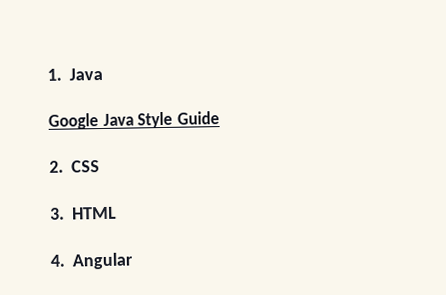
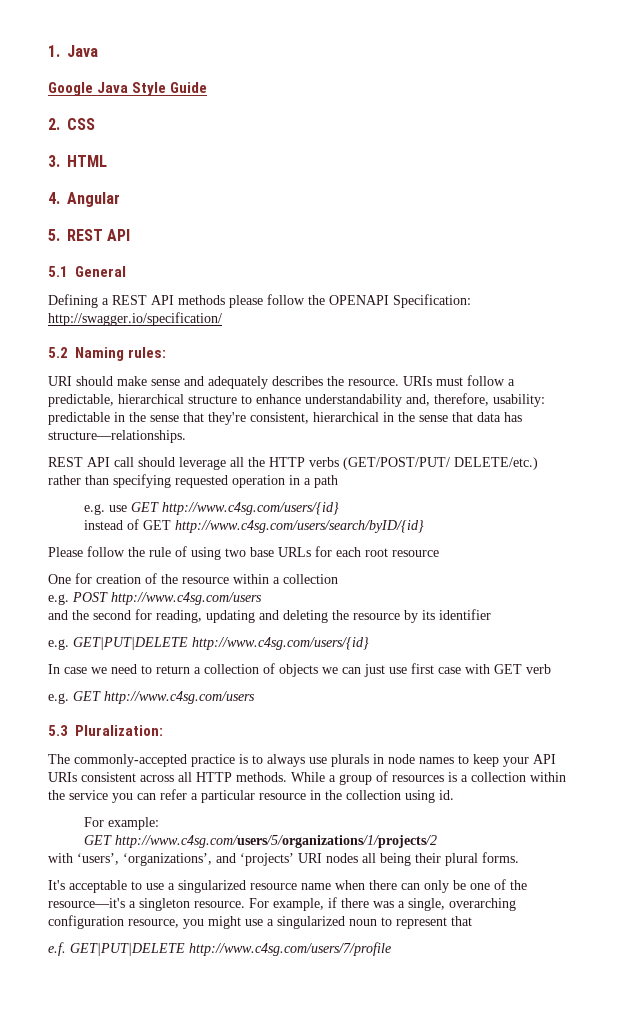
(133, 261) none -> [48,229,131,241] [48,266,126,277] [48,294,471,308] [48,312,222,326] [48,347,167,361] [48,375,515,389] [48,393,545,407] [48,412,522,425] [48,430,186,443] [48,457,538,470] [48,474,338,488] [84,502,340,515] [84,519,425,533] [48,546,439,560] [48,573,338,584] [48,592,262,605] [48,609,491,623] [48,637,369,650] [48,663,551,677] [48,691,255,704] [48,725,163,736] [48,754,556,767] [48,771,566,785] [48,789,454,803] [84,817,160,830] [84,835,438,848] [48,852,519,866] [48,879,527,893] [48,897,516,911] [48,915,472,929] [48,942,391,956] // 5. REST API // 5.1 General // Defining a REST API methods please follow the OPENAPI Specification: http://swagger.io/specification/ // 5.2 Naming rules: // URI should make sense and adequately describes the resource. URIs must follow a predictable, hierarchical structure to enhance understandability and, therefore, usability: predictable in the sense that they're consistent, hierarchical in the sense that data has structure—relationships. // REST API call should leverage all the HTTP verbs (GET/POST/PUT/ DELETE/etc.) rather than specifying requested operation in a path // e.g. use GET http://www.c4sg.com/users/{id} // instead of GET http://www.c4sg.com/users/search/byID/{id} // Please follow the rule of using two base URLs for each root resource // One for creation of the resource within a collection // e.g. POST http://www.c4sg.com/users // and the second for reading, updating and deleting the resource by its identifier // e.g. GET|PUT|DELETE http://www.c4sg.com/users/{id} // In case we need to return a collection of objects we can just use first case with GET verb // e.g. GET http://www.c4sg.com/users // 5.3 Pluralization: // The commonly-accepted practice is to always use plurals in node names to keep your API URIs consistent across all HTTP methods. While a group of resources is a collection within the service you can refer a particular resource in the collection using id. // For example: // GET http://www.c4sg.com/users/5/organizations/1/projects/2 // with ‘users’, ‘organizations’, and ‘projects’ URI nodes all being their plural forms. // It's acceptable to use a singularized resource name when there can only be one of the resource—it's a singleton resource. For example, if there was a single, overarching configuration resource, you might use a singularized noun to represent that // e.f. GET|PUT|DELETE http://www.c4sg.com/users/7/profile

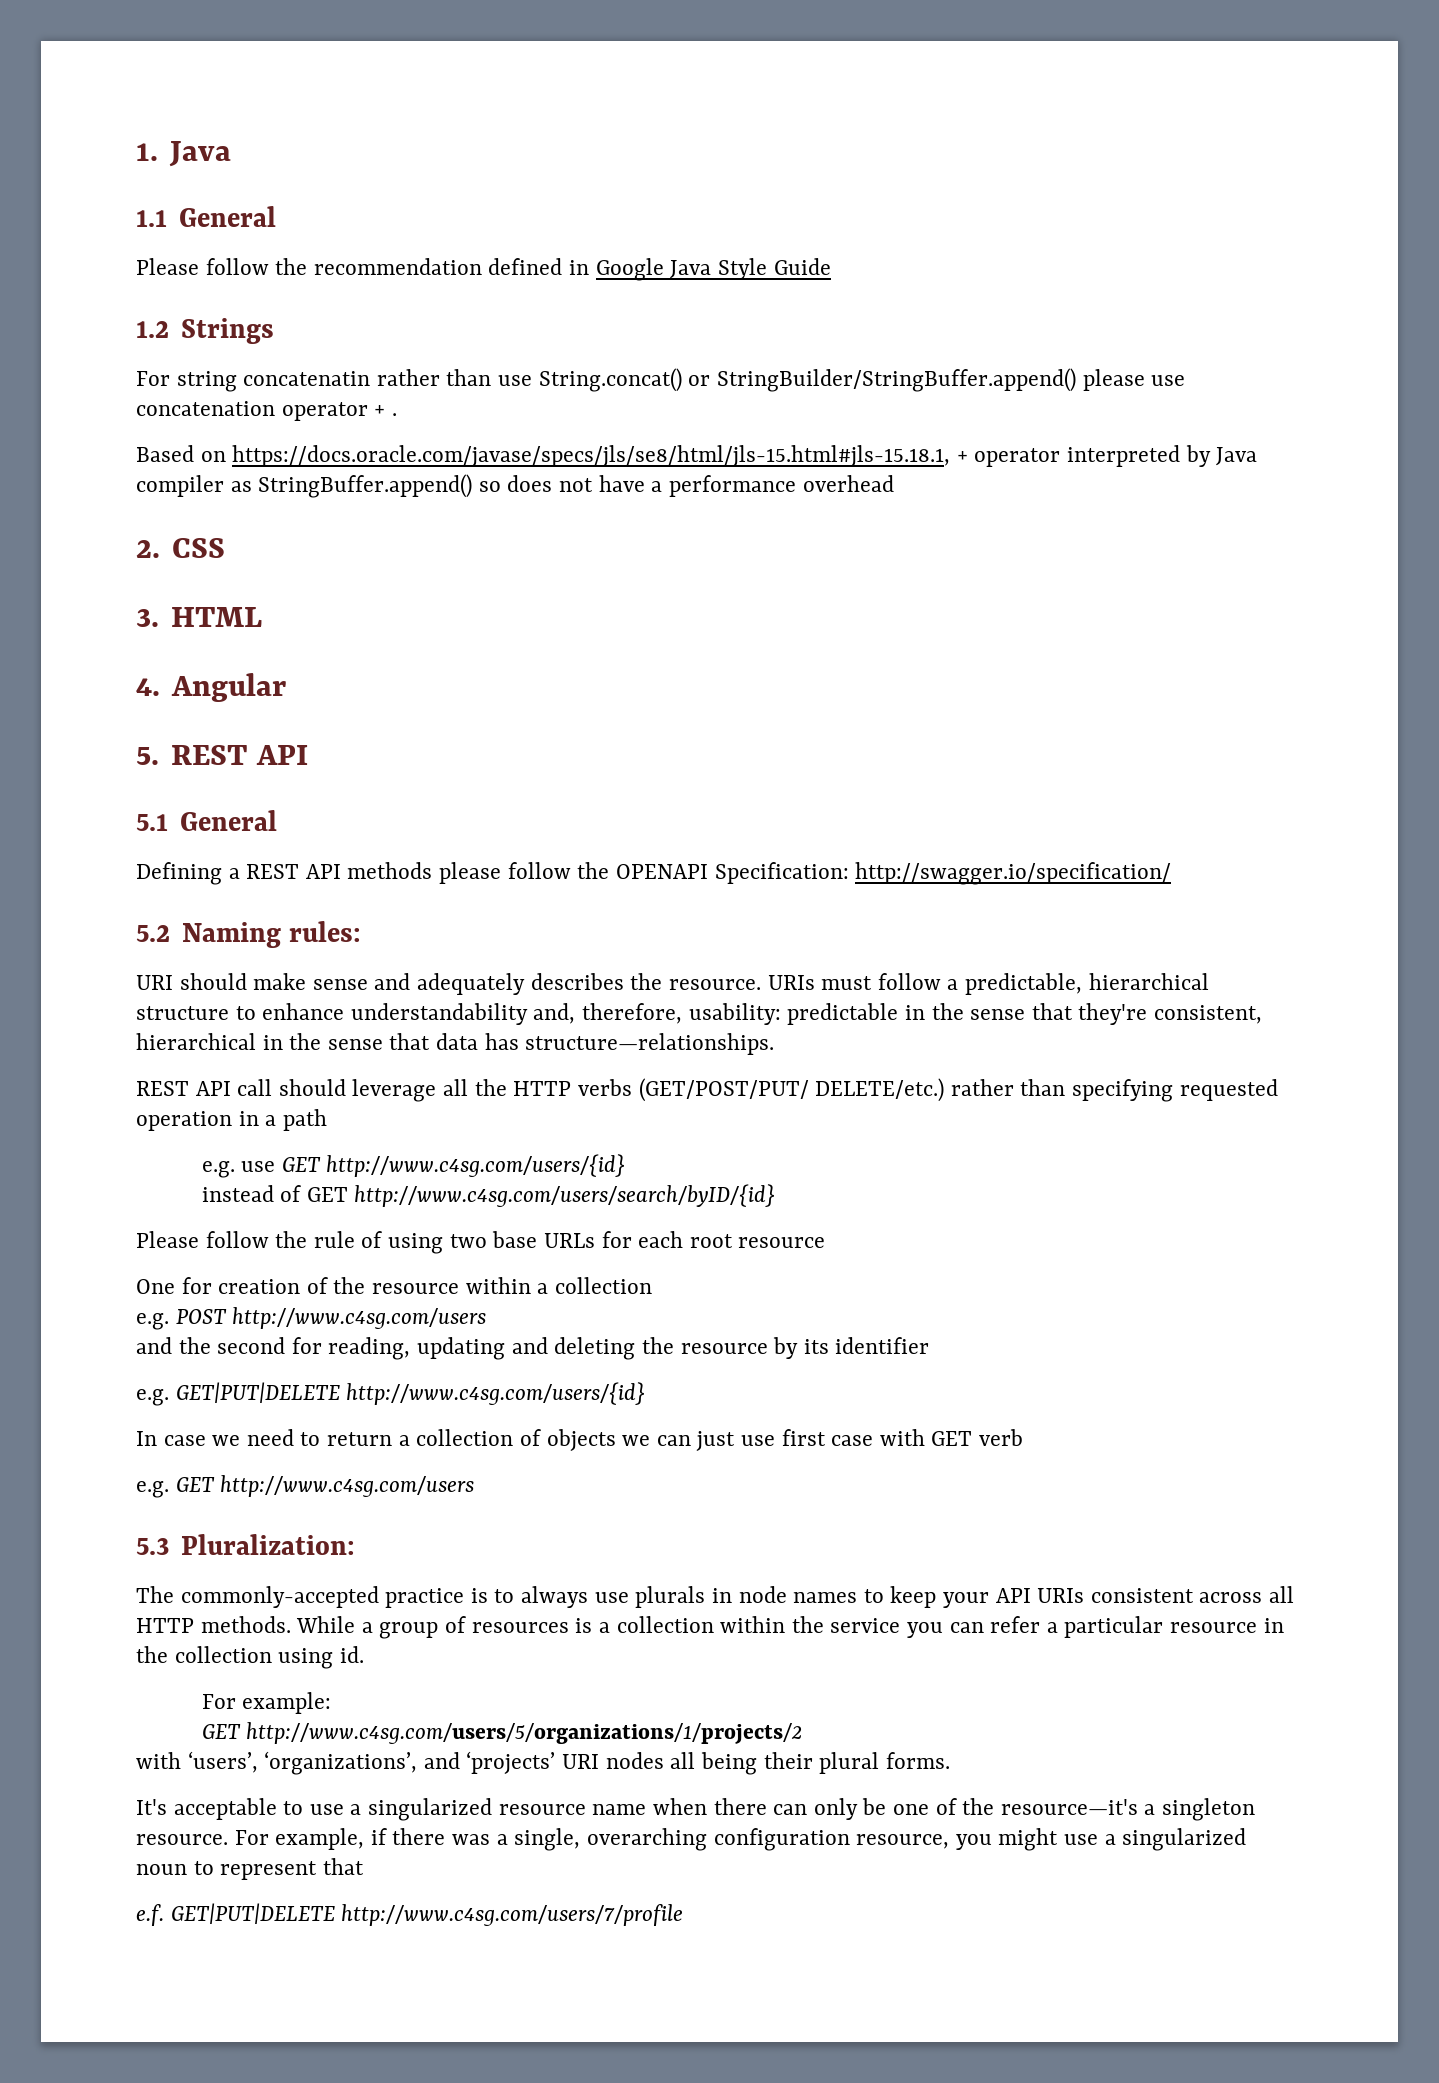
[48,82,208,96] Google Java Style Guide -> [136,206,277,227] [136,258,831,281] [136,318,275,344] [136,368,1186,392] [136,401,397,421] [136,445,1258,467] [136,474,894,498] 1.1 General // Please follow the recommendation defined in Google Java Style Guide // 1.2 Strings // For string concatenatin rather than use String.concat() or StringBuilder/StringBuffer.append() please use concatenation operator + . // Based on https://docs.oracle.com/javase/specs/jls/se8/html/jls-15.html#jls-15.18.1, + operator interpreted by Java compiler as StringBuffer.append() so does not have a performance overhead

